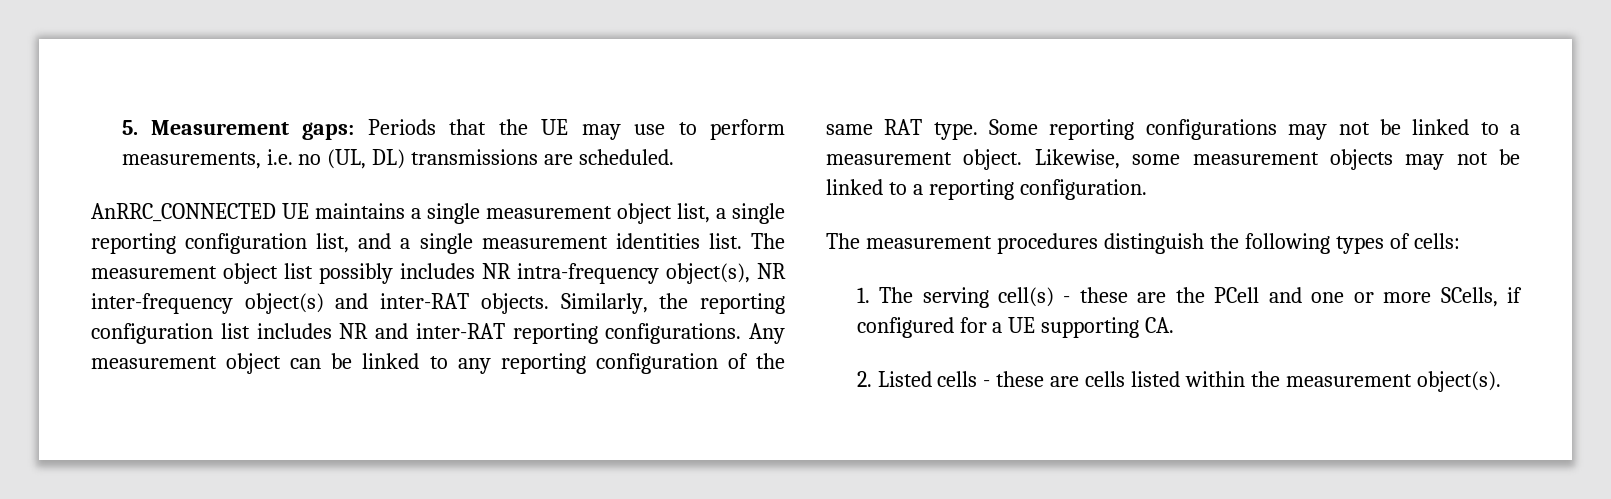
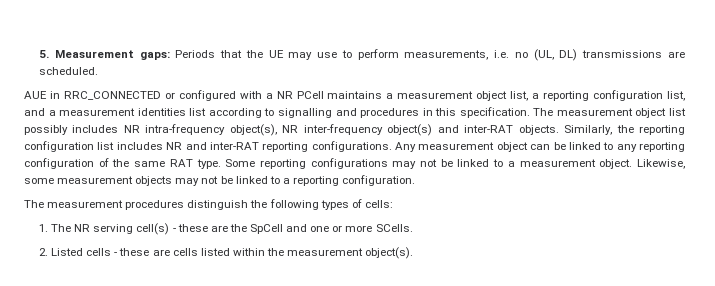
[91,203,309,222] AnRRC_CONNECTED UE -> [24,90,324,101] AUE in RRC_CONNECTED or configured with a NR PCell
[427,203,480,224] single -> (394, 96) none
[732,203,785,224] single -> (540, 96) none
[419,233,473,254] single -> (56, 113) none
[708,233,742,249] list. -> [189,107,530,118] list according to signalling and procedures in this specification.
(914, 295) none -> [74,224,91,232] NR
[1214,287,1260,303] PCell -> [249,224,283,234] SpCell
[1440,287,1523,307] [856,317,1175,338] SCells, if configured for a UE supporting CA. -> [375,224,413,232] SCells.

